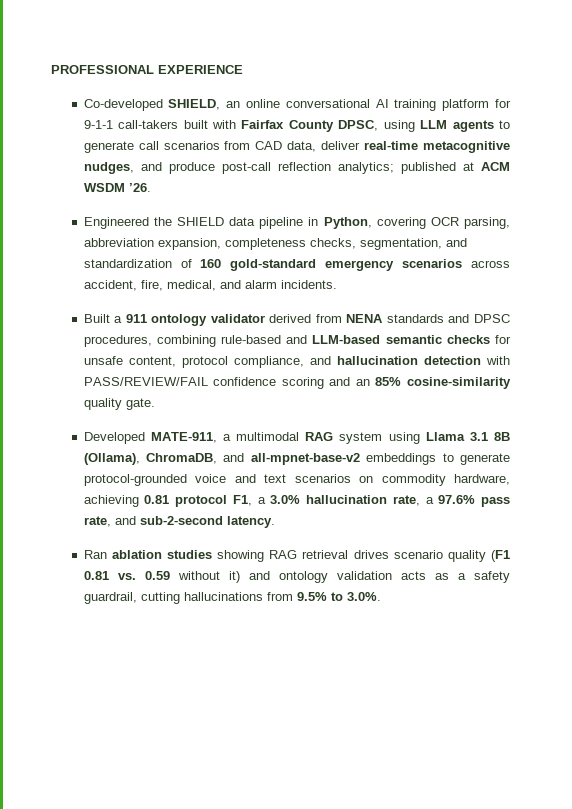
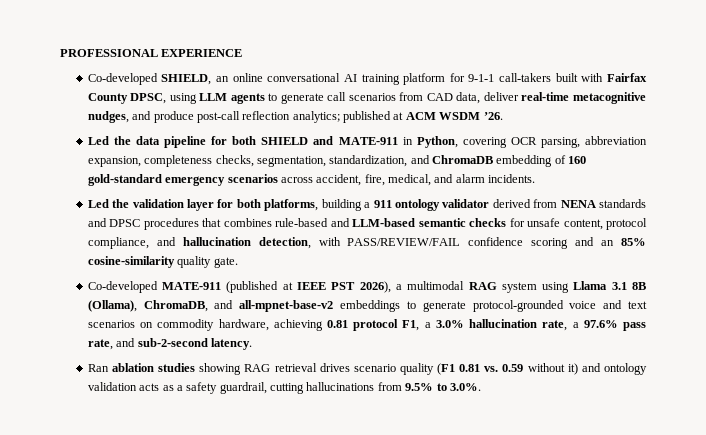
[83,217,304,229] Engineered the SHIELD data pipeline -> [87,136,398,148] Led the data pipeline for both SHIELD and MATE-911
[445,238,467,247] [83,259,172,268] and standardization -> [329,155,553,167] standardization, and ChromaDB embedding
[83,314,110,323] Built -> [87,199,362,211] Led the validation layer for both platforms, building
[83,335,216,347] procedures, combining -> [143,218,272,230] procedures that combines
[423,356,481,365] detection -> [258,237,311,249] detection,
[83,432,217,444] Developed MATE-911, -> [87,281,391,293] Co-developed MATE-911 (published at IEEE PST 2026),

